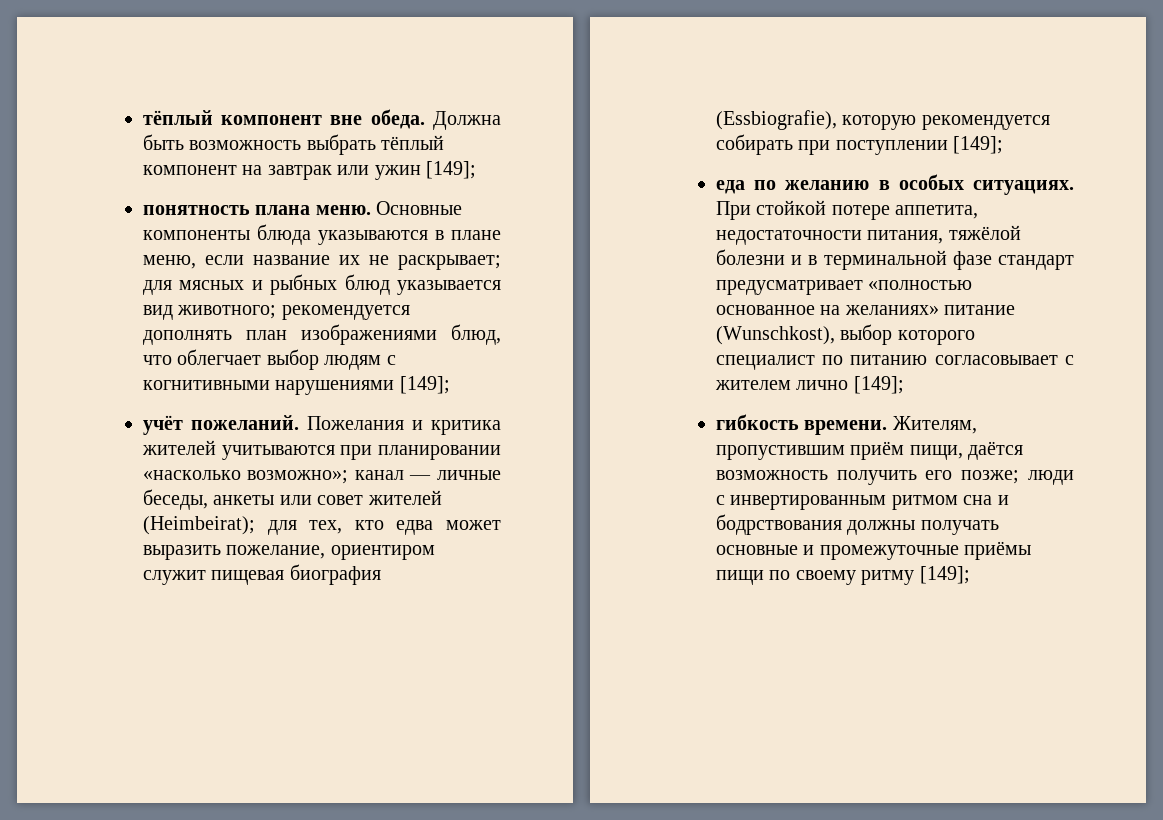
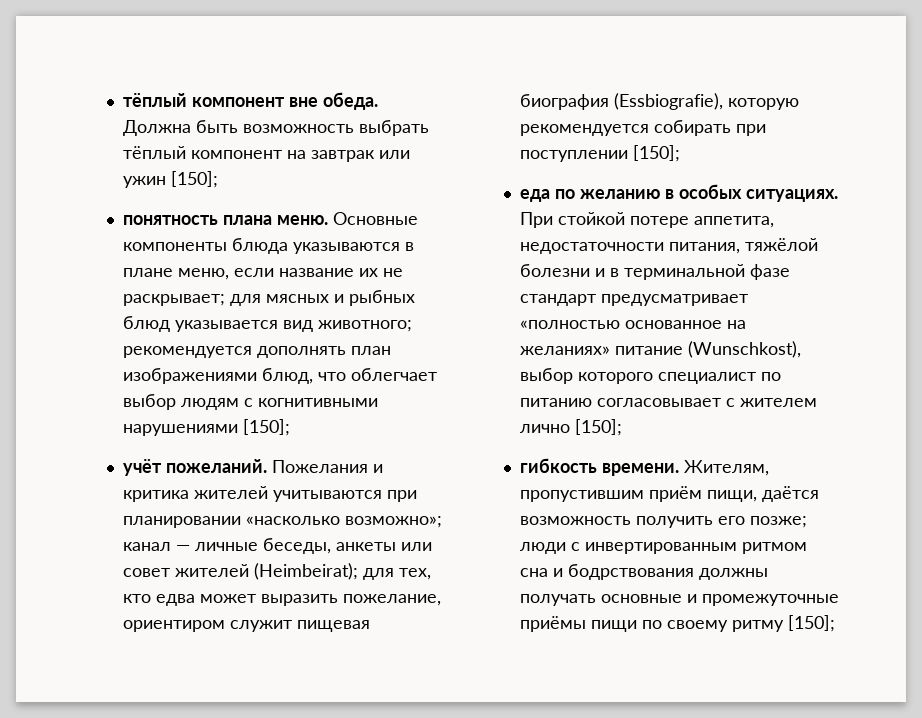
[425,161,476,179] [149]; -> [171,171,219,188] [150];
[399,376,450,394] [149]; -> [243,419,291,436] [150];
[953,136,1004,154] [149]; -> [633,145,681,162] [150];
[853,376,904,394] [149]; -> [575,419,623,436] [150];
[919,566,970,584] [149]; -> [788,615,836,632] [150];

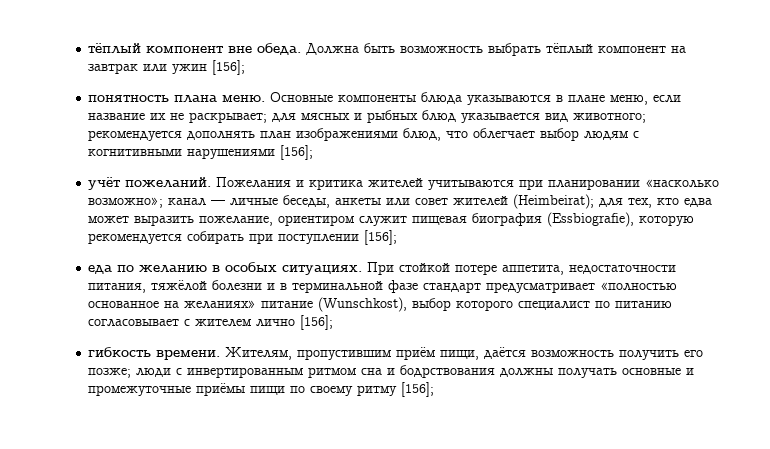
[171,171,219,188] [150]; -> [212,60,246,75] [156];
[243,419,291,436] [150]; -> [280,145,314,160] [156];
[633,145,681,162] [150]; -> [364,230,398,245] [156];
[575,419,623,436] [150]; -> [300,315,334,330] [156];
[788,615,836,632] [150]; -> [401,382,435,397] [156];

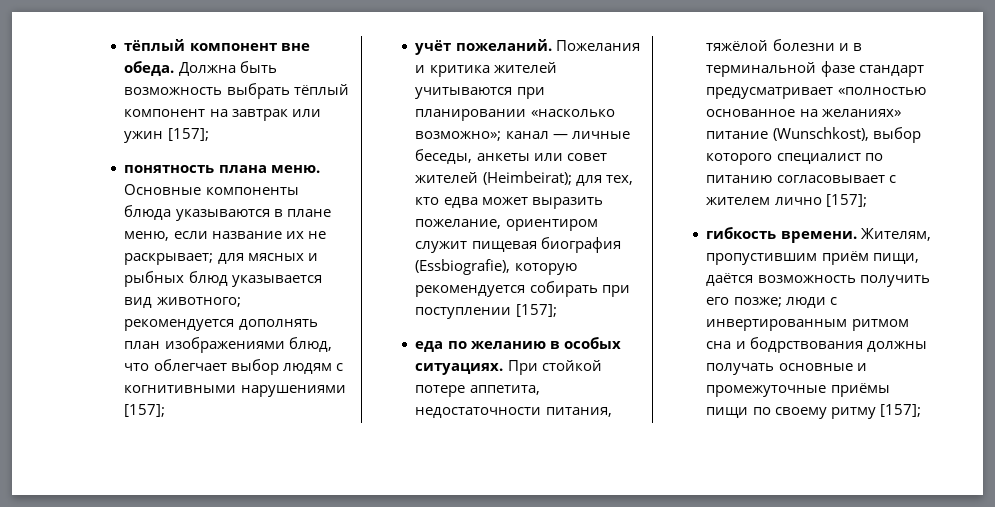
[212,60,246,75] [156]; -> [167,128,209,141] [157];
[280,145,314,160] [156]; -> [124,404,166,417] [157];
[364,230,398,245] [156]; -> [515,304,557,317] [157];
[300,315,334,330] [156]; -> [825,194,867,207] [157];
[401,382,435,397] [156]; -> [879,404,921,417] [157];

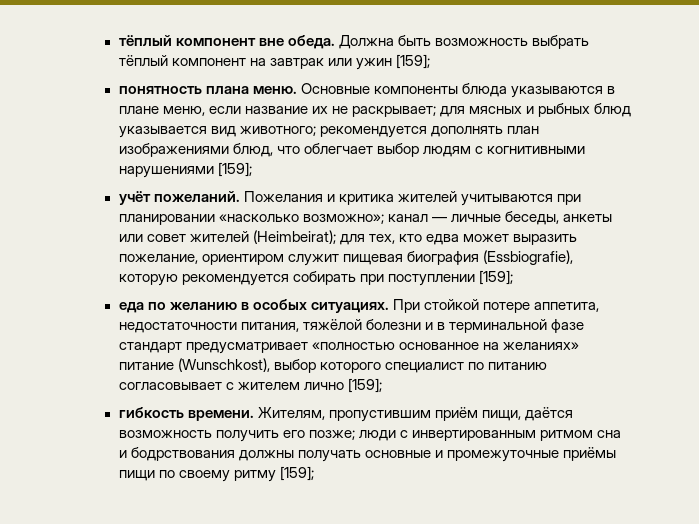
[167,128,209,141] [157]; -> [396,54,431,69] [159];
[124,404,166,417] [157]; -> [217,162,252,177] [159];
[515,304,557,317] [157]; -> [479,270,514,285] [159];
[825,194,867,207] [157]; -> [347,378,382,393] [159];
[879,404,921,417] [157]; -> [279,466,314,481] [159];

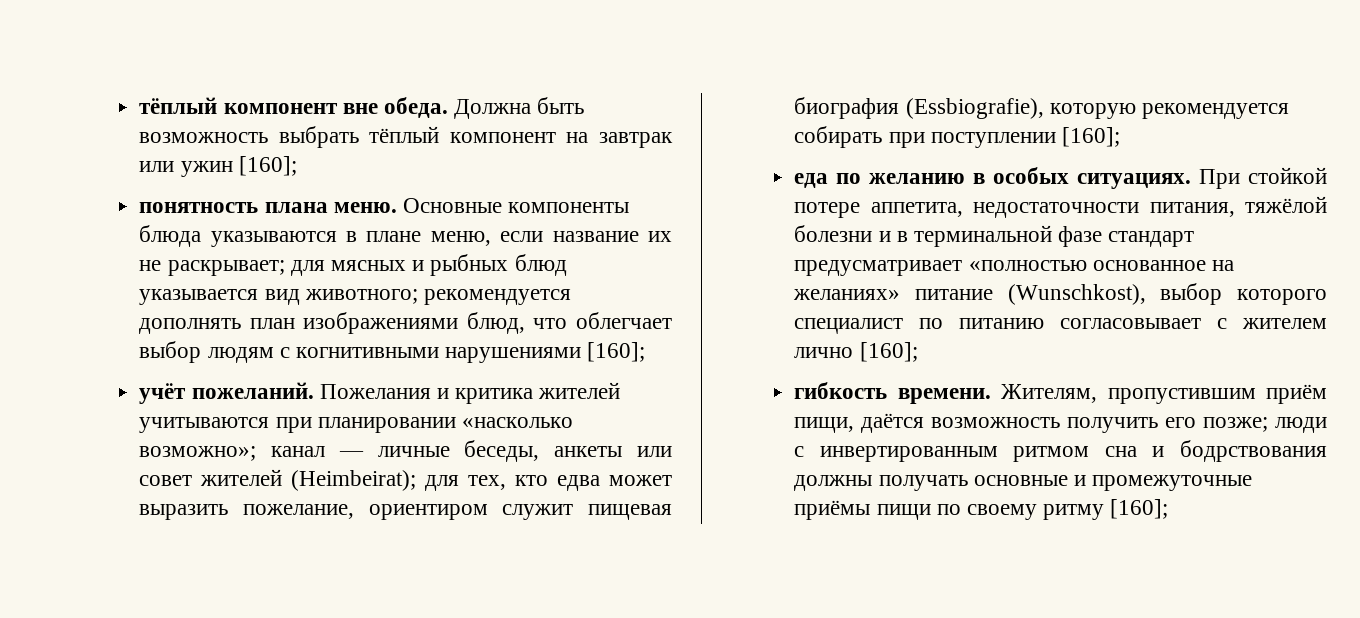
[396,54,431,69] [159]; -> [238,156,297,176] [160];
[217,162,252,177] [159]; -> [587,342,646,362] [160];
[479,270,514,285] [159]; -> [1061,127,1120,147] [160];
[347,378,382,393] [159]; -> [859,342,918,362] [160];
[279,466,314,481] [159]; -> [1110,499,1169,519] [160];

